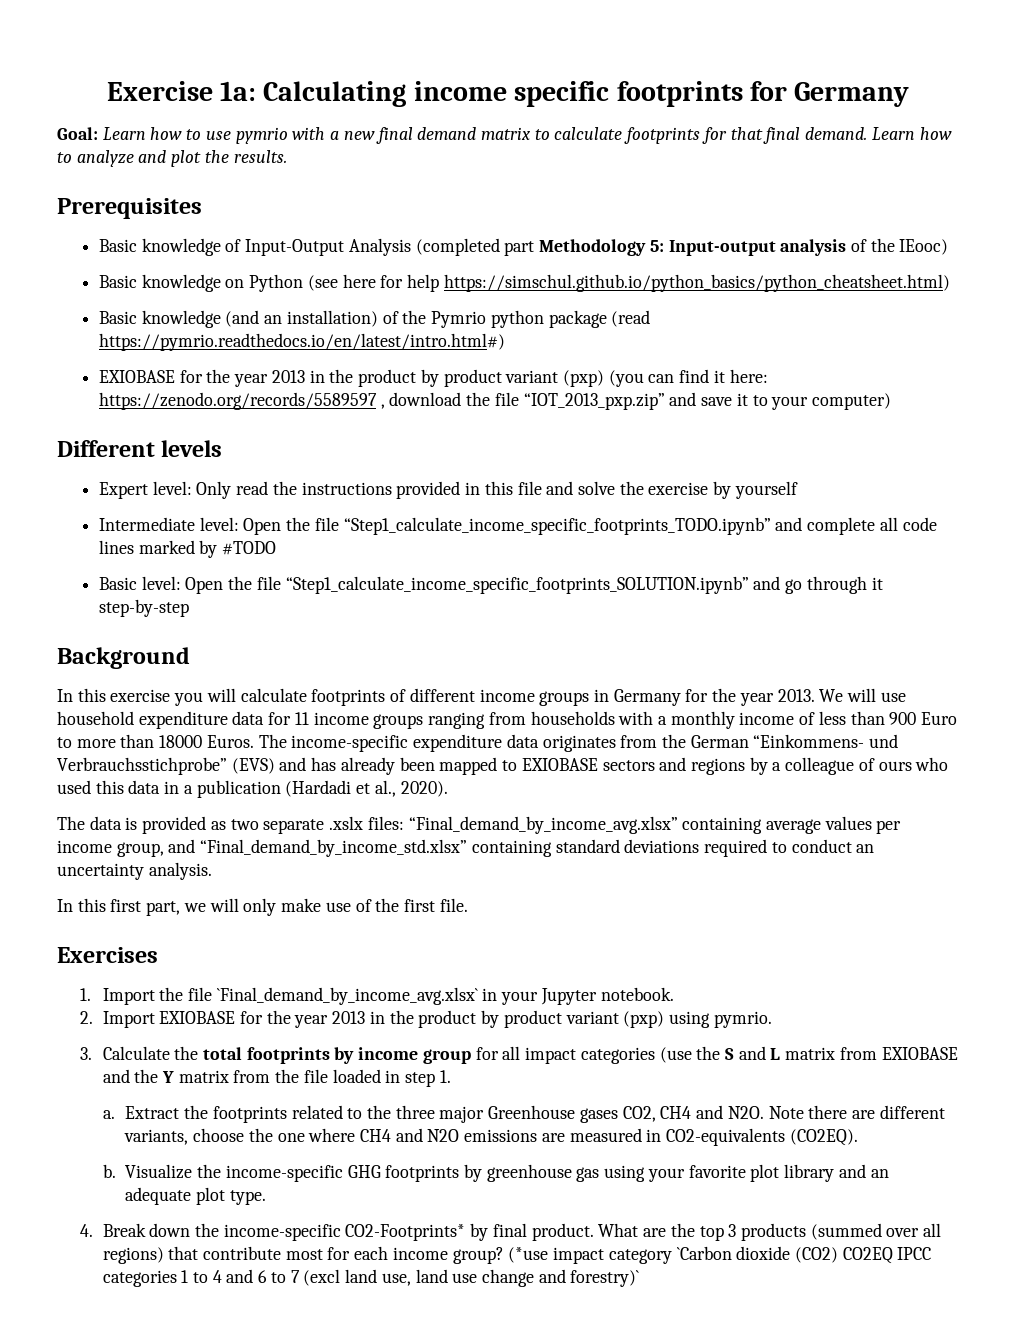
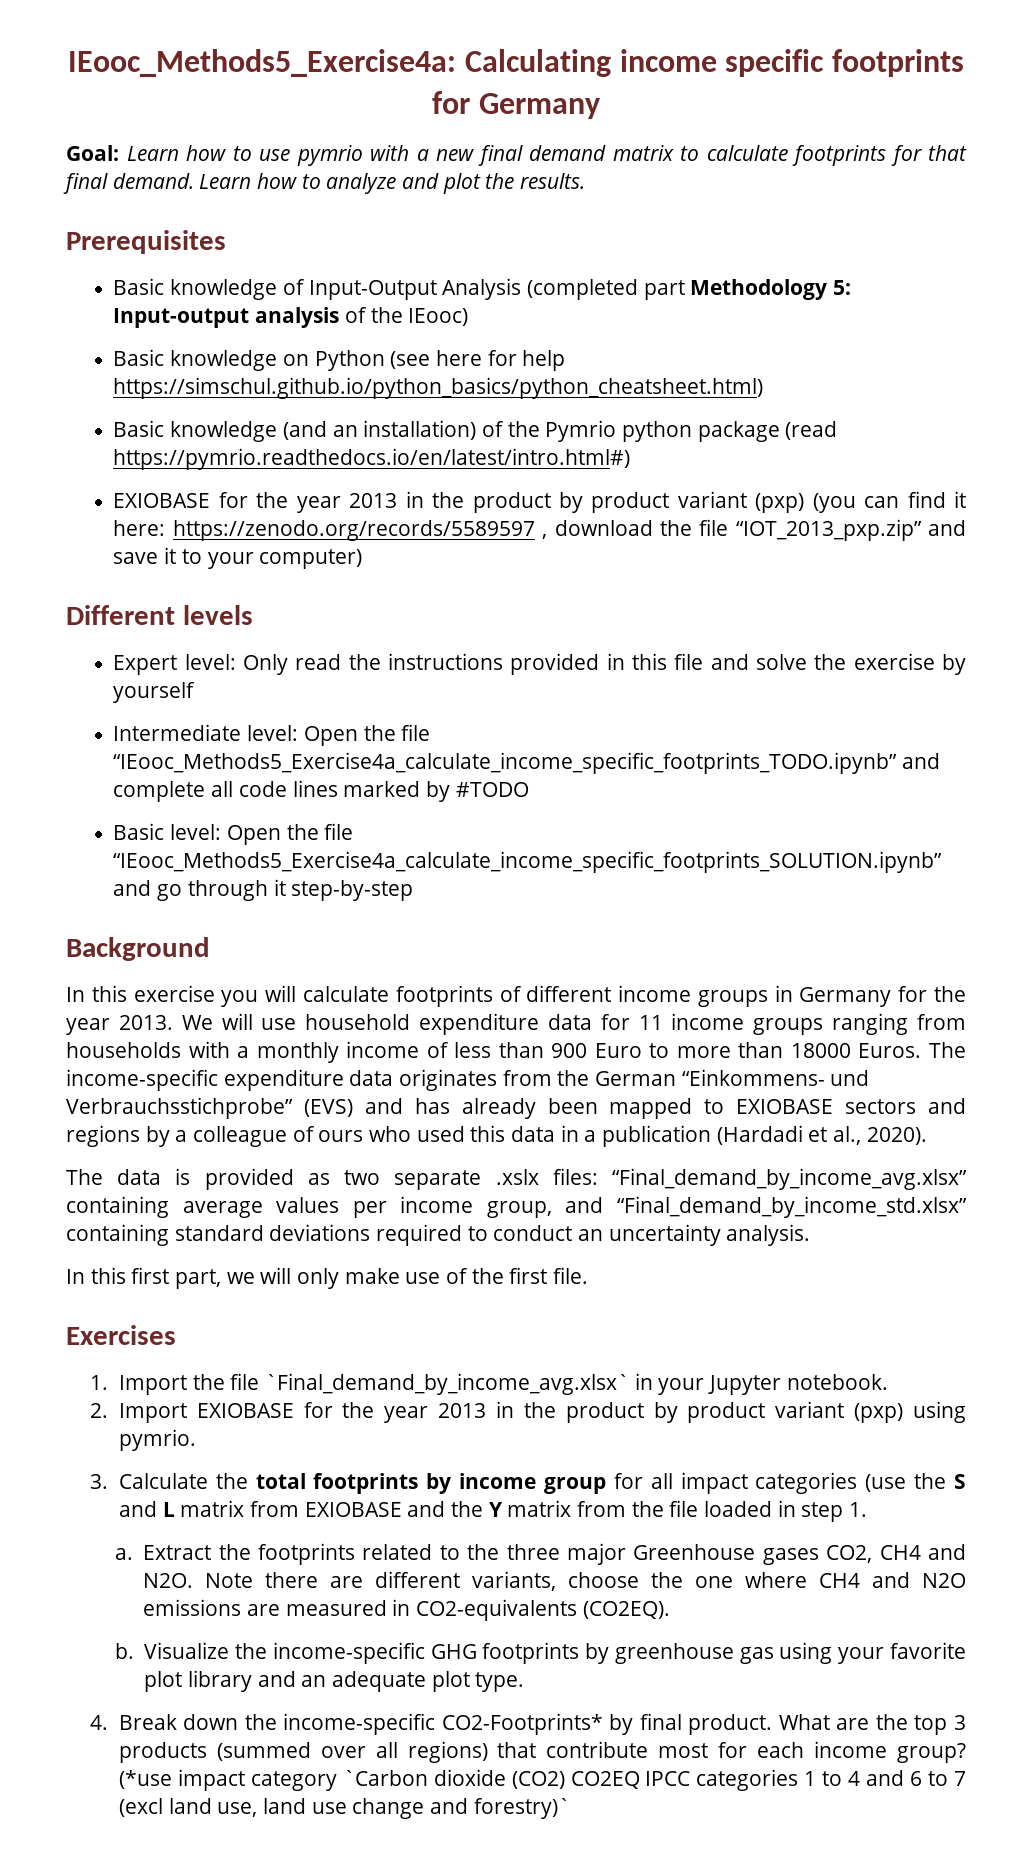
[106,81,256,101] Exercise 1a: -> [68,49,457,77] IEooc_Methods5_Exercise4a:
[343,517,771,535] “Step1_calculate_income_specific_footprints_TODO.ipynb” -> [113,752,898,774] “IEooc_Methods5_Exercise4a_calculate_income_specific_footprints_TODO.ipynb”
[285,576,749,594] “Step1_calculate_income_specific_footprints_SOLUTION.ipynb” -> [113,851,943,873] “IEooc_Methods5_Exercise4a_calculate_income_specific_footprints_SOLUTION.ipynb”

